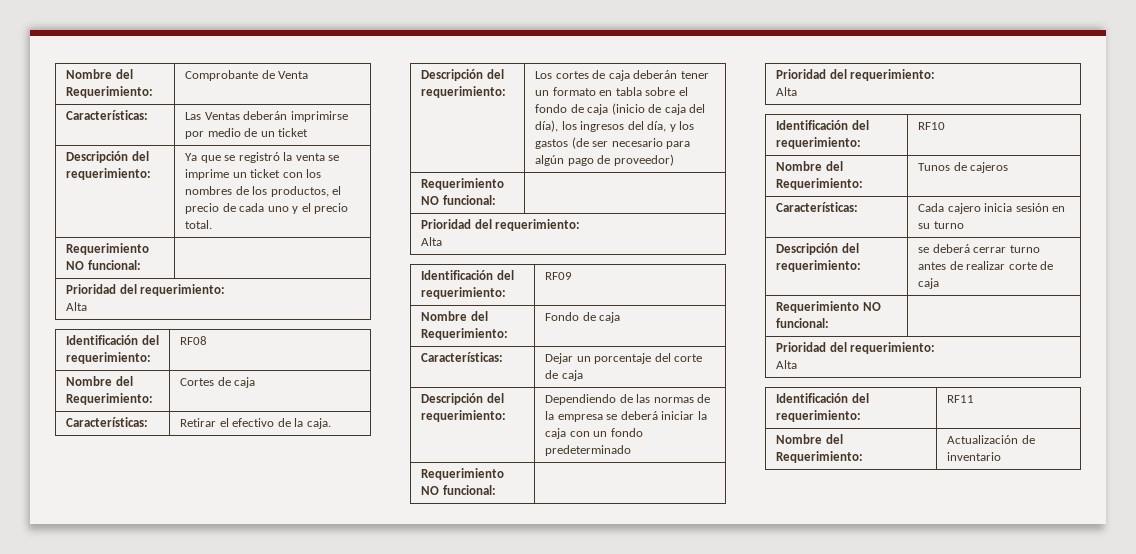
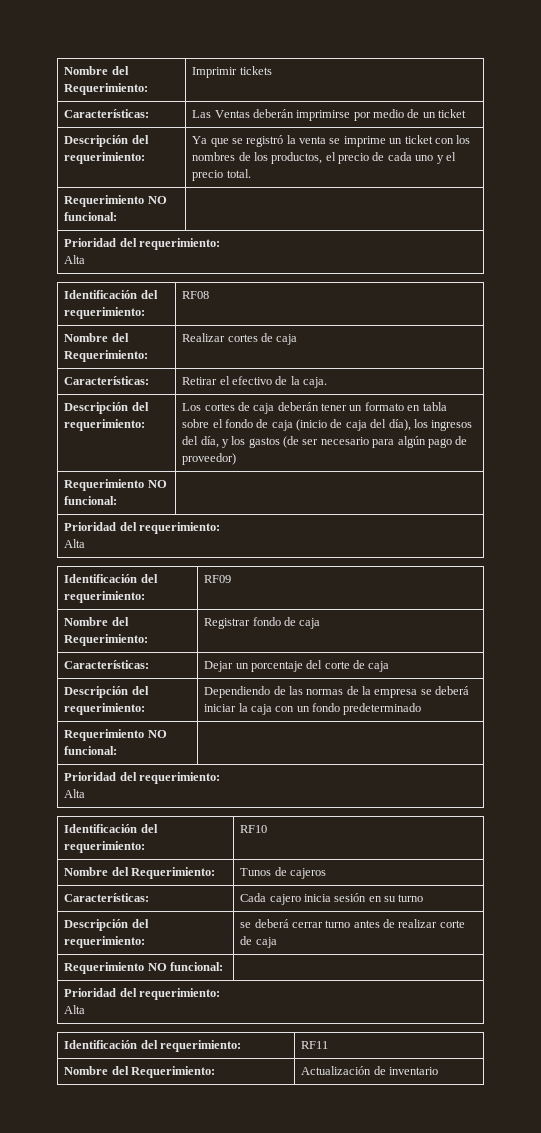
[66,69,133,79] [66,86,154,98] [185,70,309,81] Nombre del Requerimiento: | Comprobante de Venta -> [64,66,129,75] [64,83,149,95] [192,66,272,78] Nombre del Requerimiento: | Imprimir tickets
[180,378,215,386] Cortes -> [182,333,258,342] Realizar cortes
[545,312,580,321] Fondo -> [204,617,281,629] Registrar fondo

